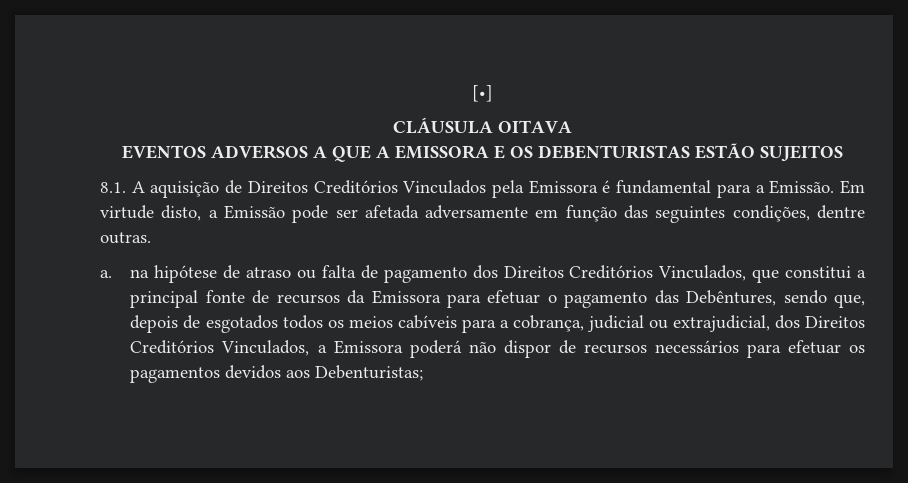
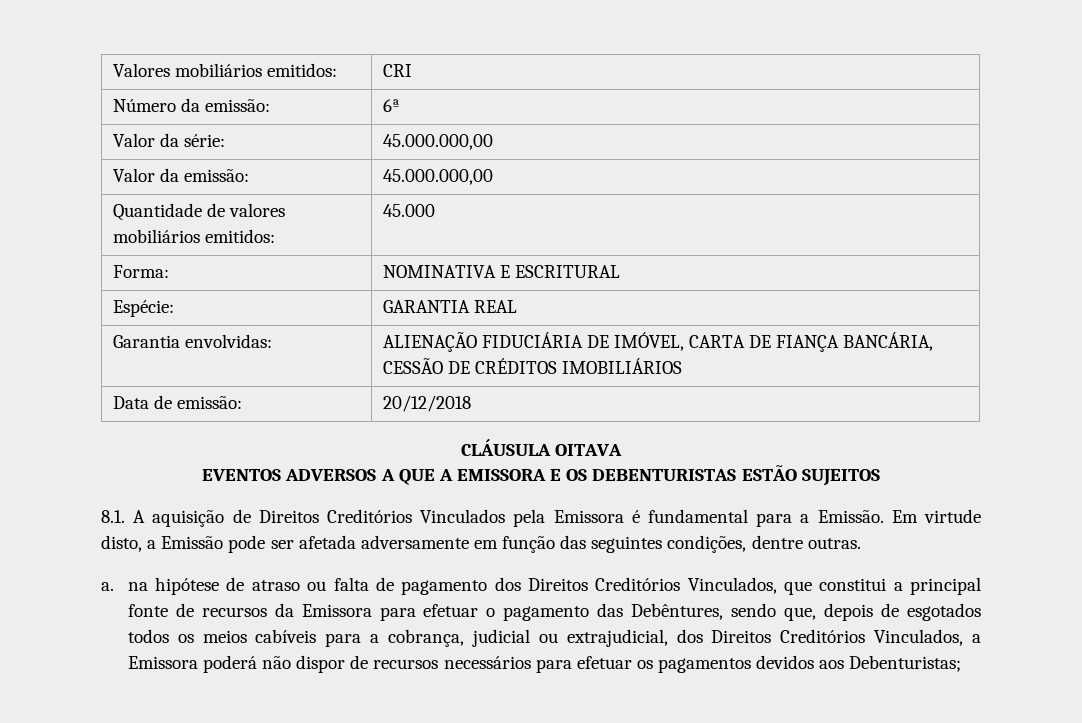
[472,85,493,102] [•] -> [112,63,337,77] [382,64,412,77] [112,98,270,112] [382,99,400,112] [112,133,225,147] [382,134,493,150] [112,168,249,182] [382,169,493,185] [112,203,285,221] [112,229,275,243] [382,204,435,217] [112,265,169,278] [382,265,620,278] [112,300,174,317] [382,300,517,313] [112,334,272,348] [382,332,934,352] [382,358,682,374] [112,395,242,409] [382,395,471,412] Valores mobiliários emitidos: | CRI // Número da emissão: | 6ª // Valor da série: | 45.000.000,00 // Valor da emissão: | 45.000.000,00 // Quantidade de valores mobiliários emitidos: | 45.000 // Forma: | NOMINATIVA E ESCRITURAL // Espécie: | GARANTIA REAL // Garantia envolvidas: | ALIENAÇÃO FIDUCIÁRIA DE IMÓVEL, CARTA DE FIANÇA BANCÁRIA, CESSÃO DE CRÉDITOS IMOBILIÁRIOS // Data de emissão: | 20/12/2018

